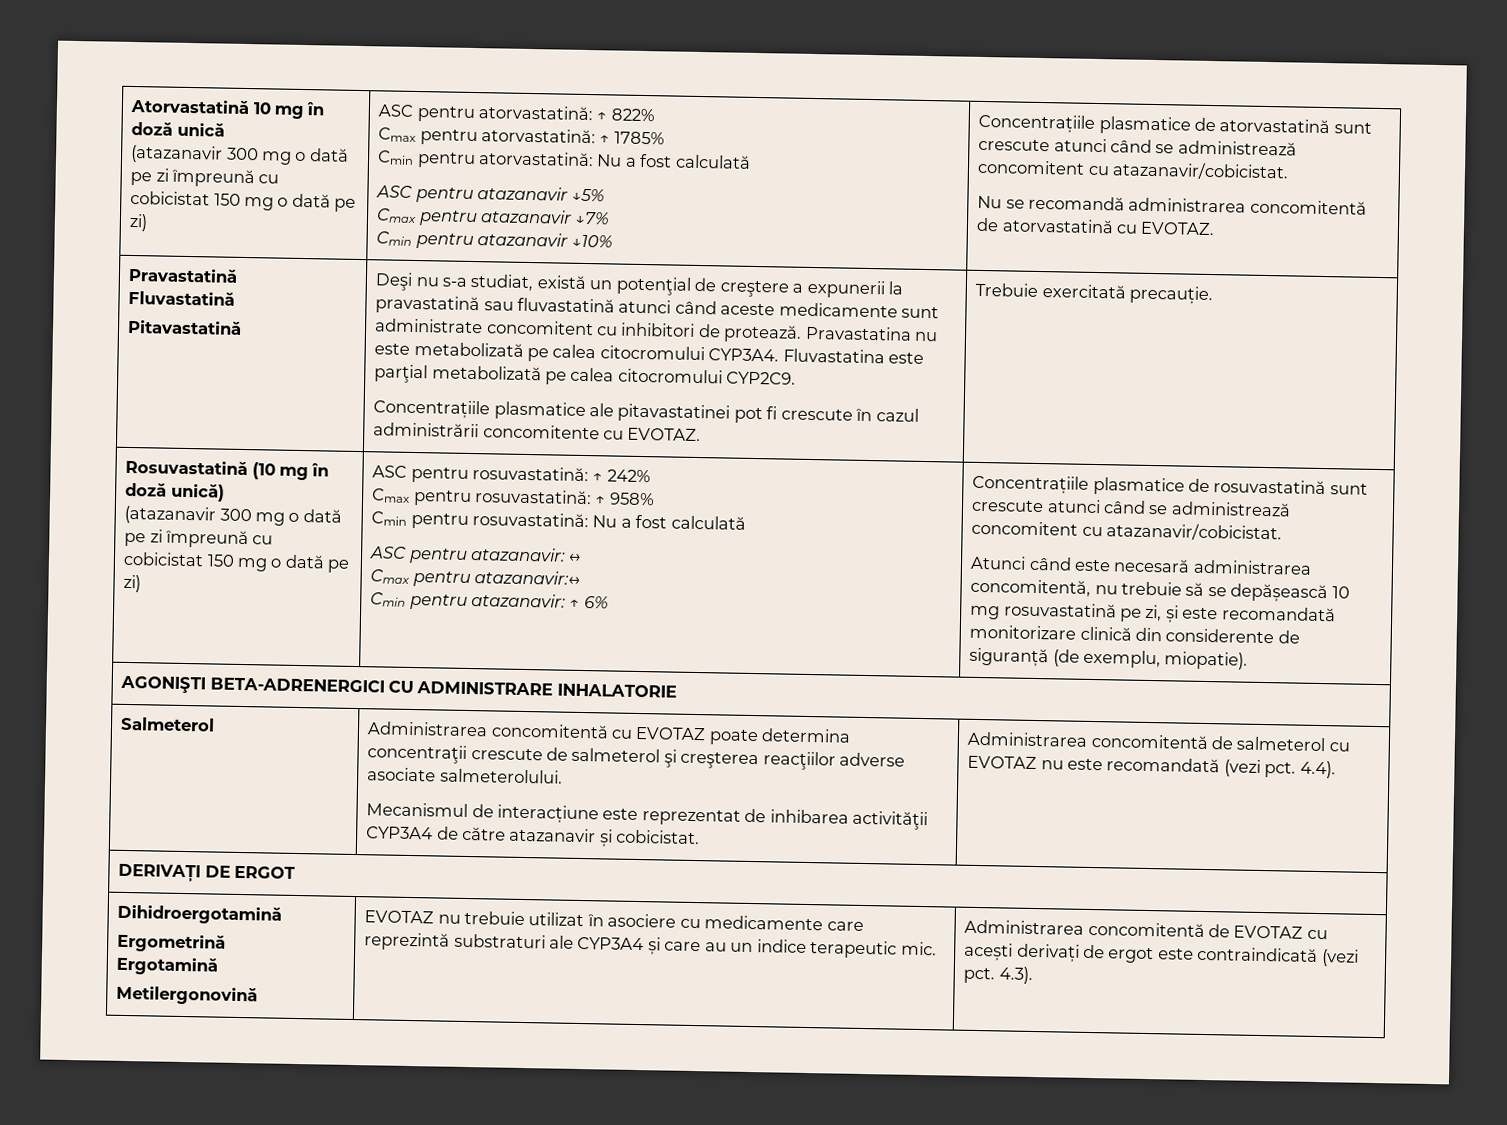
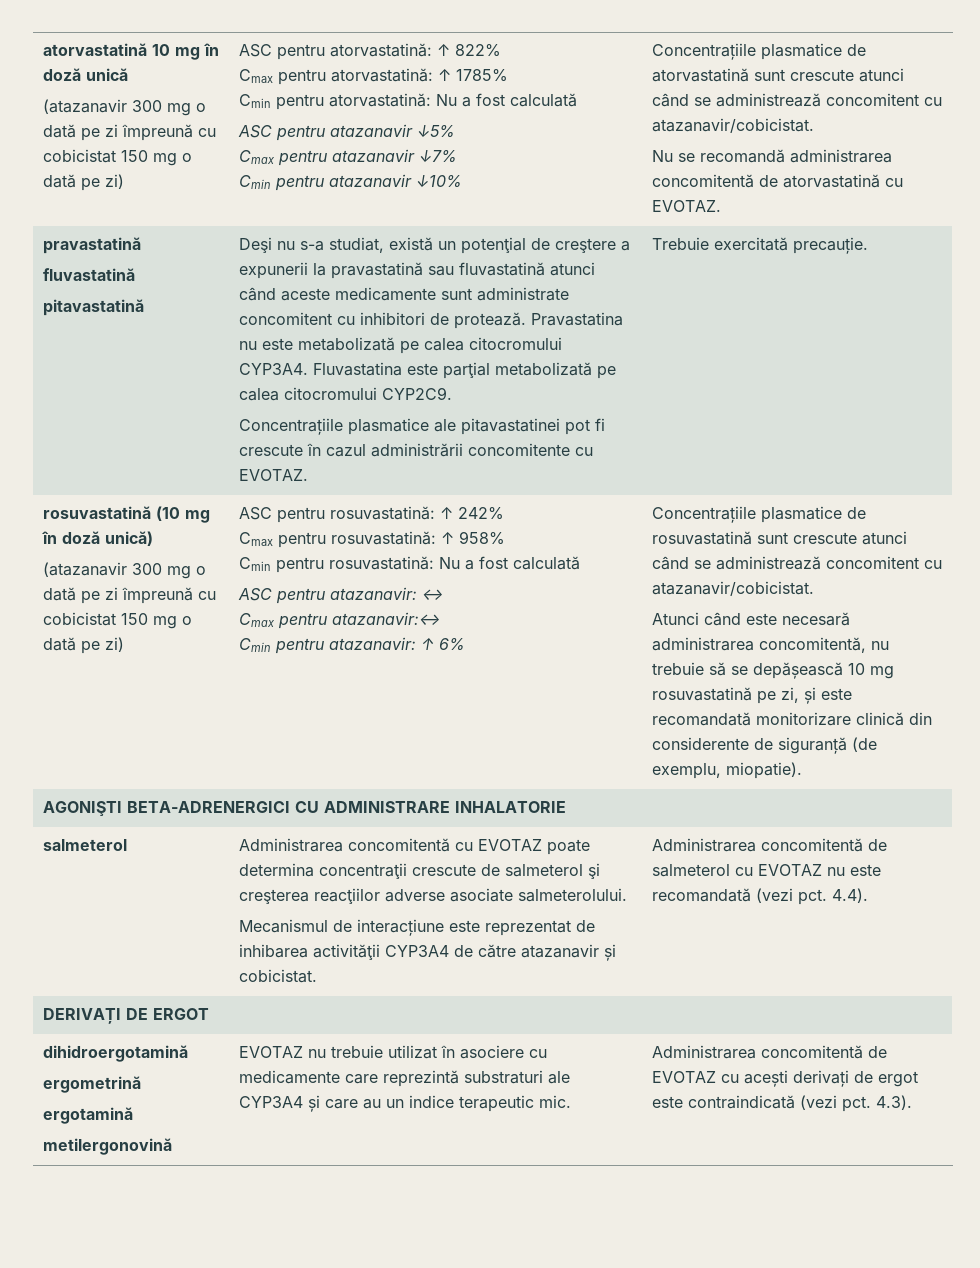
[130,98,251,115] Atorvastatină -> [42,43,147,56] atorvastatină
[128,267,239,283] [128,290,236,306] [127,319,243,335] Pravastatină // Fluvastatină // Pitavastatină -> [42,237,141,254] [42,268,135,281] [42,299,144,316] pravastatină // fluvastatină // pitavastatină
[125,459,249,476] Rosuvastatină -> [42,506,151,519] rosuvastatină
[120,716,216,732] Salmeterol -> [42,839,127,851] salmeterol
[117,904,283,925] [117,933,227,953] [116,956,219,976] [116,985,259,1006] Dihidroergotamină // Ergometrină // Ergotamină // Metilergonovină -> [42,1045,188,1062] [42,1076,141,1093] [42,1107,133,1124] [42,1138,172,1155] dihidroergotamină // ergometrină // ergotamină // metilergonovină

